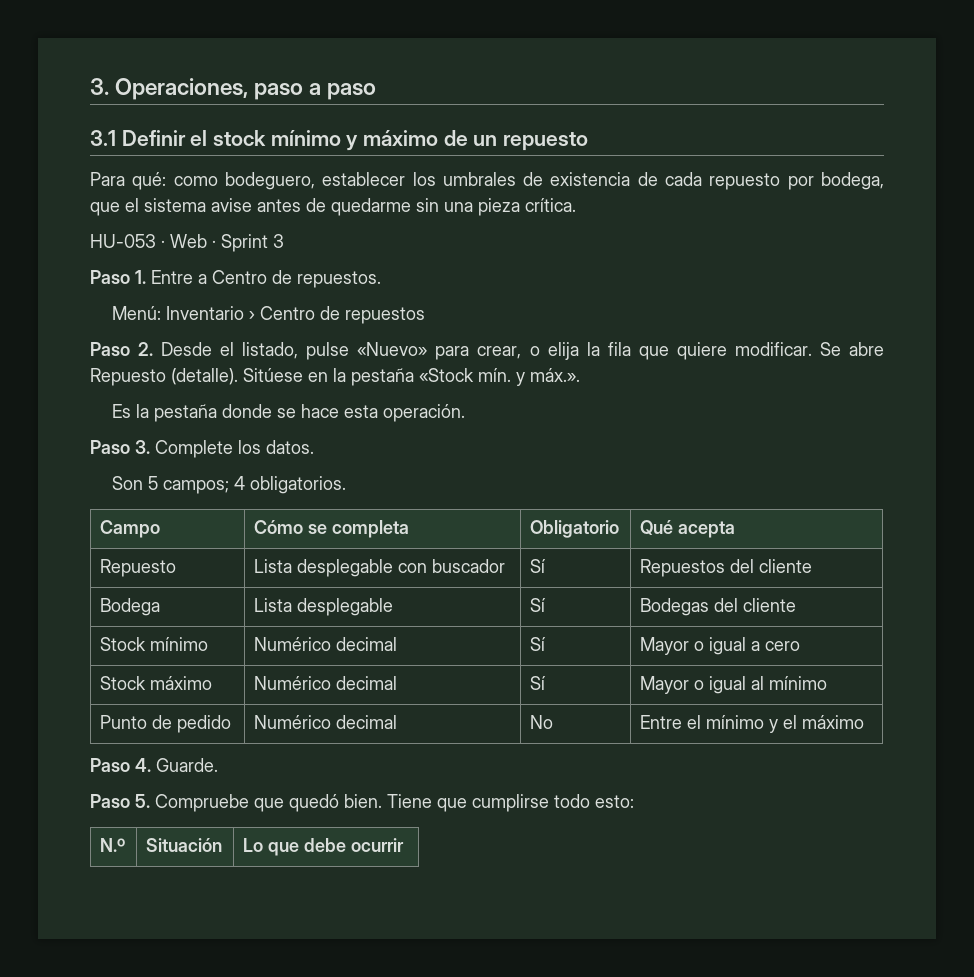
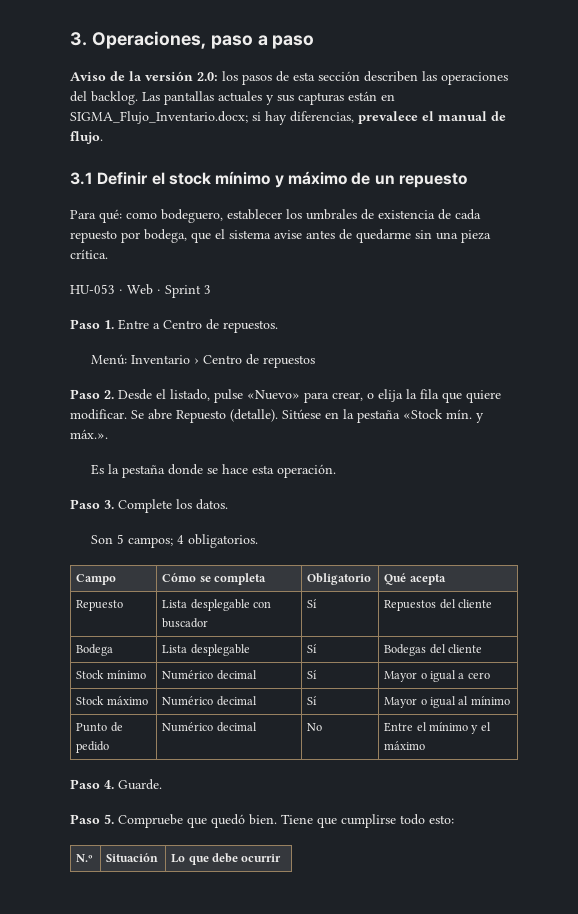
(377, 91) none -> [70,71,508,85] [70,91,395,105] [70,111,506,125] [70,131,103,144] // Aviso de la versión 2.0: los pasos de esta sección describen las operaciones del backlog. Las pantallas actuales y sus capturas están en SIGMA_Flujo_Inventario.docx; si hay diferencias, prevalece el manual de flujo.

